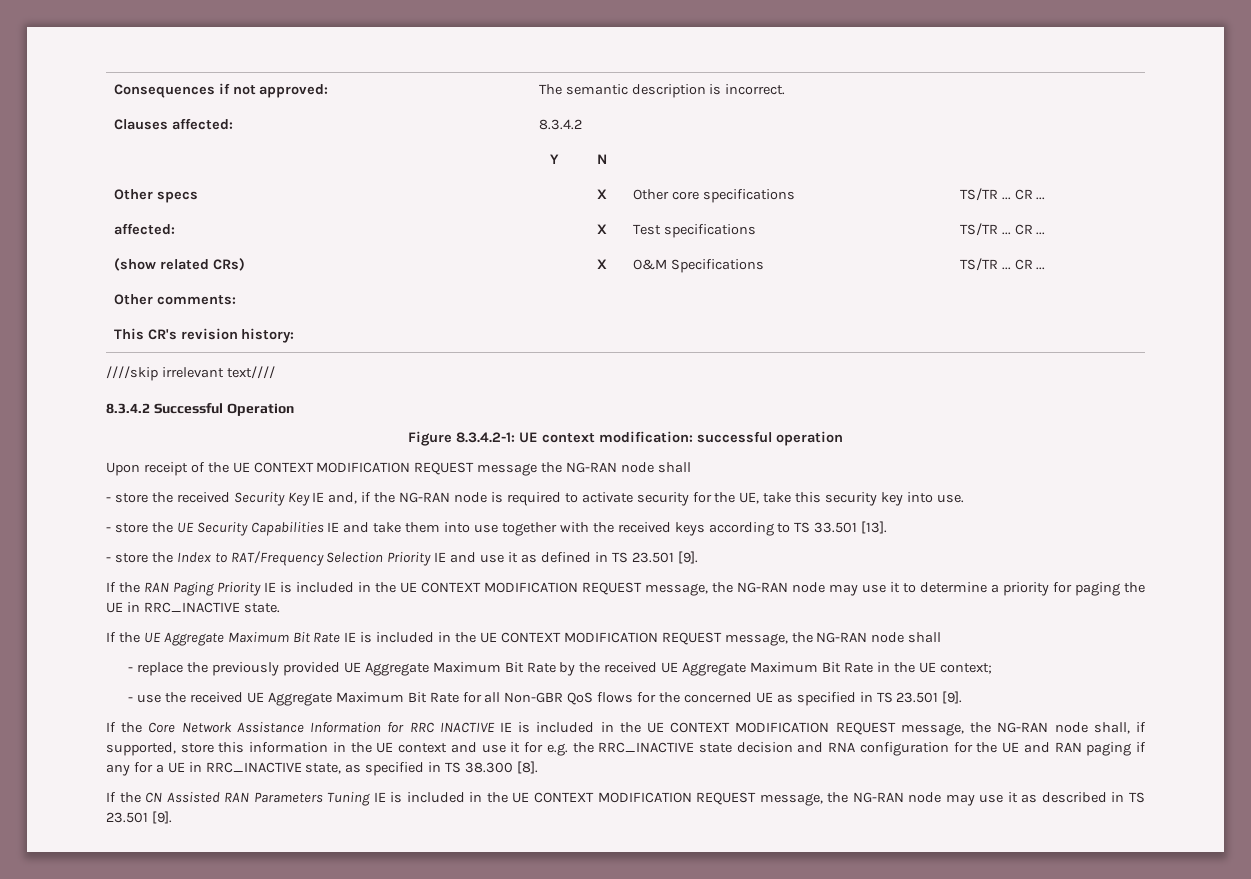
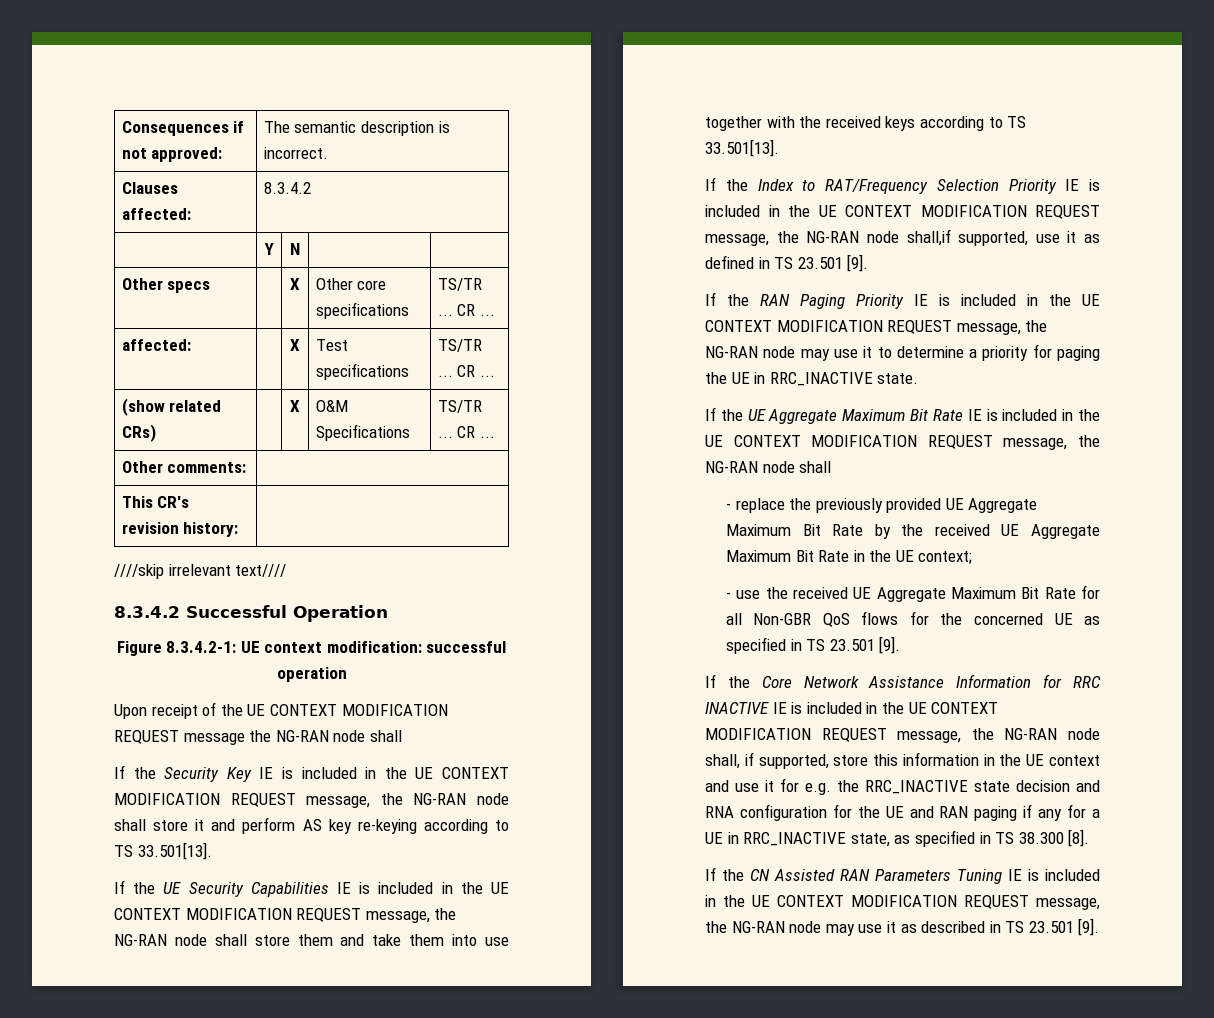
[106,492,964,506] [106,523,148,533] - store the received Security Key IE and, if the NG-RAN node is required to activate security for the UE, take this security key into use. // - store -> [114,765,509,782] [114,793,510,808] [114,817,509,834] [114,842,212,860] [114,880,125,894] If the Security Key IE is included in the UE CONTEXT MODIFICATION REQUEST message, the NG-RAN node shall store it and perform AS key re-keying according to TS 33.501[13]. // If
(340, 527) none -> [359,882,509,894] [114,908,457,923] [114,934,333,946] is included in the UE CONTEXT MODIFICATION REQUEST message, the NG-RAN node shall store them
[814,521,888,534] [106,553,148,563] 33.501 [13]. // - store -> [705,139,779,157] [705,177,716,191] 33.501[13]. // If
[450,552,477,563] and -> [1089,179,1100,191] [705,205,1100,219] [705,229,1029,246] is included in the UE CONTEXT MODIFICATION REQUEST message, the NG-RAN node shall,if supported,

